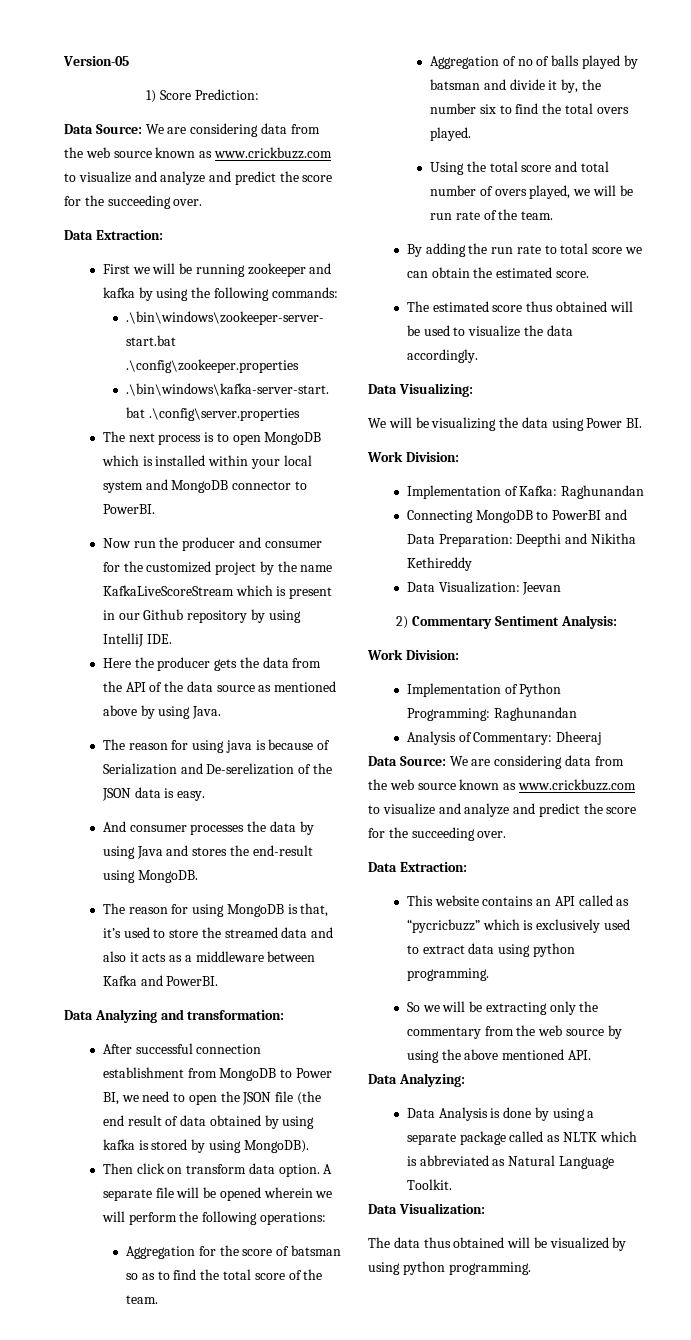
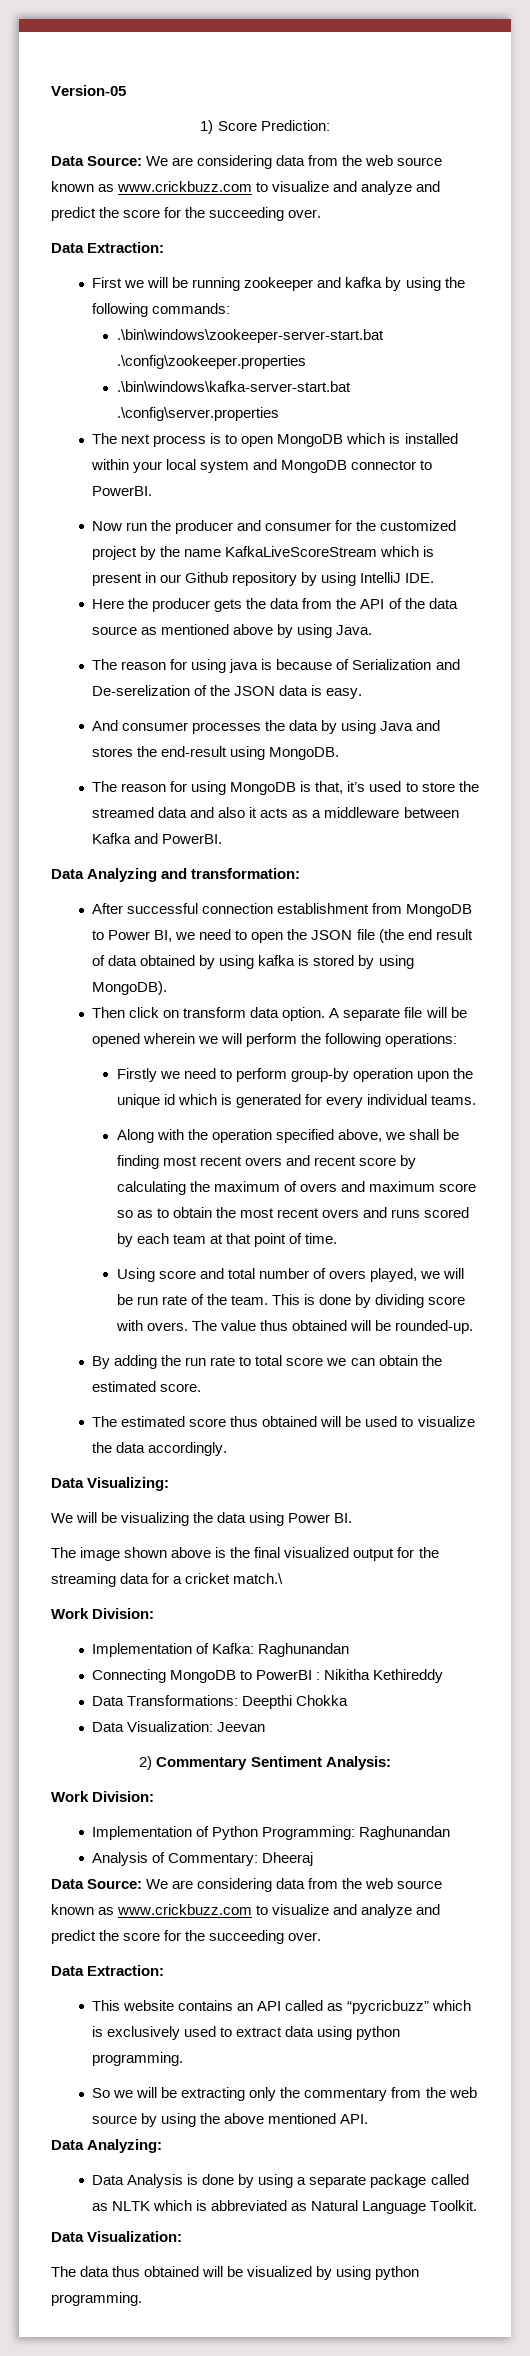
[126,1245,341,1259] [126,1269,323,1280] [126,1295,159,1304] [430,55,638,69] [430,79,601,93] [430,103,629,114] [430,127,472,141] Aggregation for the score of batsman so as to find the total score of the team. // Aggregation of no of balls played by batsman and divide it by, the number six to find the total overs played. -> [116,1068,473,1082] [116,1094,476,1108] [116,1129,459,1143] [116,1155,416,1169] [116,1181,476,1195] [116,1207,470,1218] [116,1233,337,1247] Firstly we need to perform group-by operation upon the unique id which is generated for every individual teams. // Along with the operation specified above, we shall be finding most recent overs and recent score by calculating the maximum of overs and maximum score so as to obtain the most recent overs and runs scored by each team at that point of time.
[466,161,518,172] the total -> (155, 1275) none
(554, 215) none -> [271,1294,466,1308] [115,1320,473,1334] This is done by dividing score with overs. The value thus obtained will be rounded-up.
(643, 423) none -> [51,1547,439,1561] [51,1573,284,1587] // The image shown above is the final visualized output for the streaming data for a cricket match.\
[604,509,627,520] [406,533,636,547] [406,557,472,571] and Data Preparation: Deepthi and Nikitha Kethireddy -> [316,1669,444,1683] [92,1695,349,1709] : Nikitha Kethireddy // Data Transformations: Deepthi Chokka

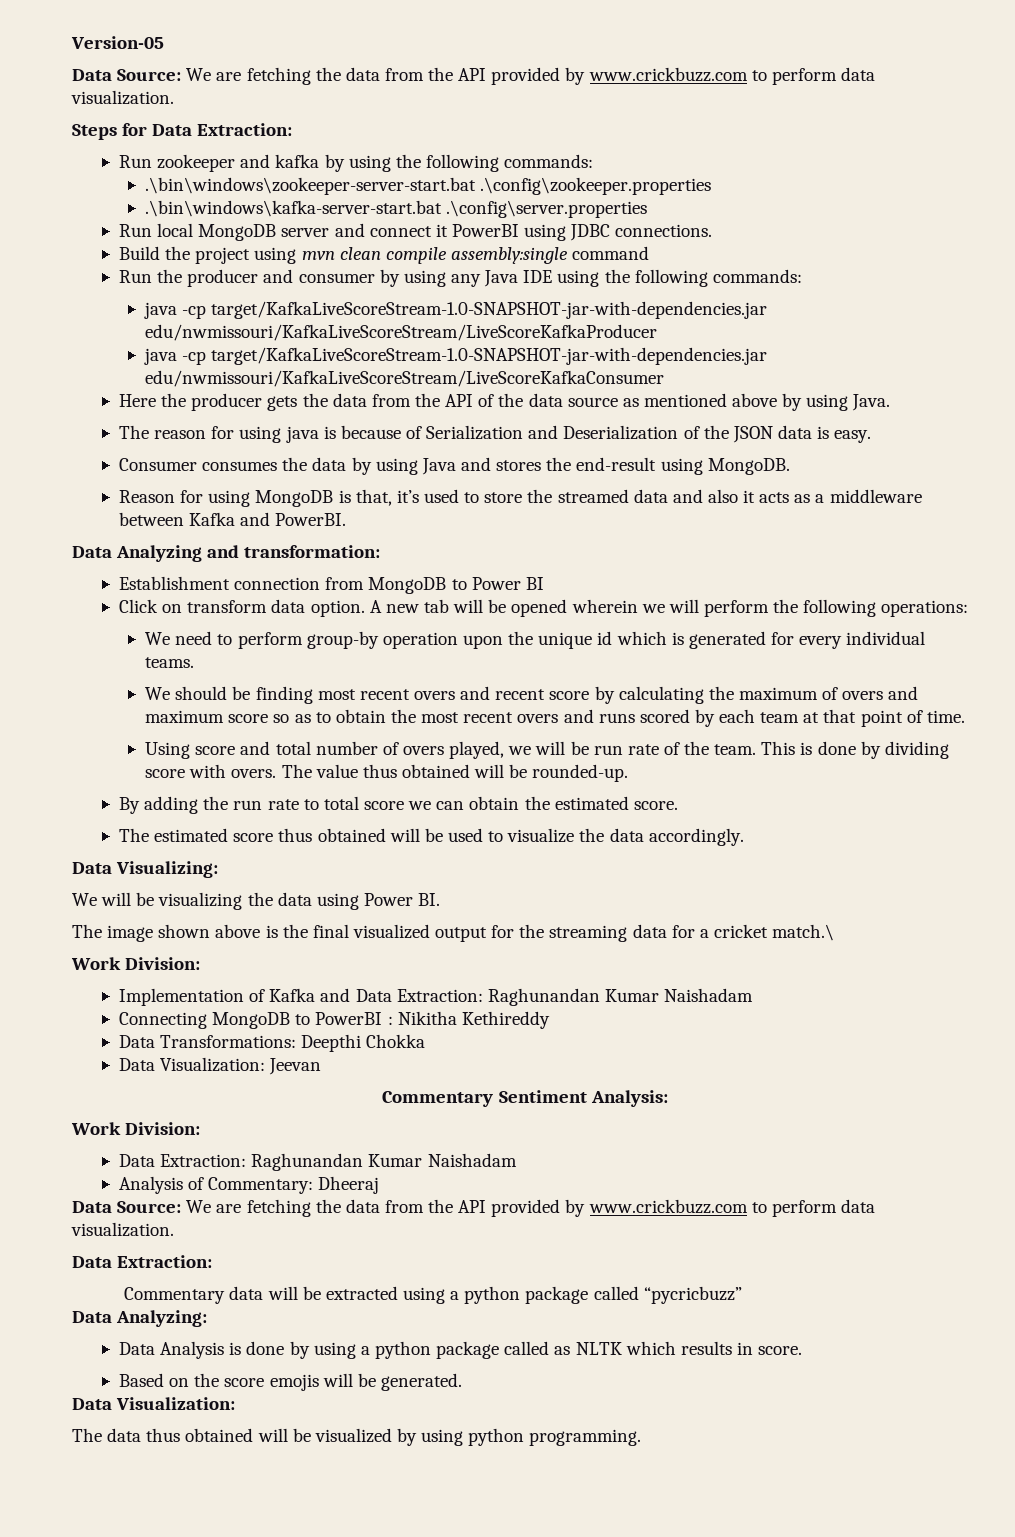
[200,120,330,134] [51,155,443,169] [51,181,441,195] [51,207,322,221] [51,242,165,253] [92,277,241,291] // 1) Score Prediction: // Data Source: We are considering data from the web source known as www.crickbuzz.com to visualize and analyze and predict the score for the succeeding over. // Data Extraction: // First we will be running -> [72,67,875,85] [71,90,174,105] [72,123,293,140] [119,155,153,168] // Data Source: We are fetching the data from the API provided by www.crickbuzz.com to perform data visualization. // Steps for Data Extraction: // Run
[92,433,458,447] [91,459,433,473] [92,486,153,496] [92,520,457,534] [92,546,435,560] [92,572,435,586] The next process is to open MongoDB which is installed within your local system and MongoDB connector to PowerBI. // Now run the producer and consumer for the customized project by the name KafkaLiveScoreStream which is present in our Github repository by using IntelliJ IDE. -> [119,223,713,241] [119,246,650,264] [119,269,802,287] [144,301,768,319] [145,324,658,341] [144,347,768,365] [145,370,665,387] Run local MongoDB server and connect it PowerBI using JDBC connections. // Build the project using mvn clean compile assembly:single command // Run the producer and consumer by using any Java IDE using the following commands: // java -cp target/KafkaLiveScoreStream-1.0-SNAPSHOT-jar-with-dependencies.jar edu/nwmissouri/KafkaLiveScoreStream/LiveScoreKafkaProducer // java -cp target/KafkaLiveScoreStream-1.0-SNAPSHOT-jar-with-dependencies.jar edu/nwmissouri/KafkaLiveScoreStream/LiveScoreKafkaConsumer
[92,685,191,696] De-serelization -> [563,425,679,440] Deserialization
[92,720,262,734] And consumer processes -> [119,458,278,471] Consumer consumes
[92,781,167,792] The reason -> [119,490,176,503] Reason
[92,903,473,917] [92,929,473,943] [92,955,414,969] [92,981,168,995] [92,1007,160,1018] After successful connection establishment from MongoDB to Power BI, we need to open the JSON file (the end result of data obtained by using kafka is stored by using MongoDB). // Then click -> [119,576,544,594] [119,599,159,613] Establishment connection from MongoDB to Power BI // Click
[343,1007,423,1021] separate file -> [385,599,449,613] new tab
[116,1068,180,1082] Firstly we -> [145,632,171,645] We
[116,1129,439,1143] Along with the operation specified above, we shall -> [145,686,228,700] We should
[212,1643,350,1657] Kafka: Raghunandan -> [269,988,754,1006] Kafka and Data Extraction: Raghunandan Kumar Naishadam
[139,1756,153,1770] 2) -> (322, 1066) none
[92,1826,451,1840] Implementation of Python Programming: Raghunandan -> [119,1153,517,1171] Data Extraction: Raghunandan Kumar Naishadam
[197,1878,443,1892] [51,1904,441,1918] [51,1930,322,1944] [51,1965,165,1976] [92,2000,472,2014] [92,2026,401,2040] [92,2052,184,2066] [92,2087,477,2101] [92,2113,369,2127] considering data from the web source known as www.crickbuzz.com to visualize and analyze and predict the score for the succeeding over. // Data Extraction: // This website contains an API called as “pycricbuzz” which is exclusively used to extract data using python programming. // So we will be extracting only the commentary from the web source by using the above mentioned API. -> [246,1199,875,1217] [71,1222,174,1237] [72,1255,213,1268] [124,1286,742,1304] fetching the data from the API provided by www.crickbuzz.com to perform data visualization. // Data Extraction: // Commentary data will be extracted using a python package called “pycricbuzz”
[309,2175,367,2188] separate -> [374,1341,431,1359] python
[196,2200,478,2214] is abbreviated as Natural Language Toolkit. -> [680,1341,803,1355] [119,1373,462,1391] results in score. // Based on the score emojis will be generated.

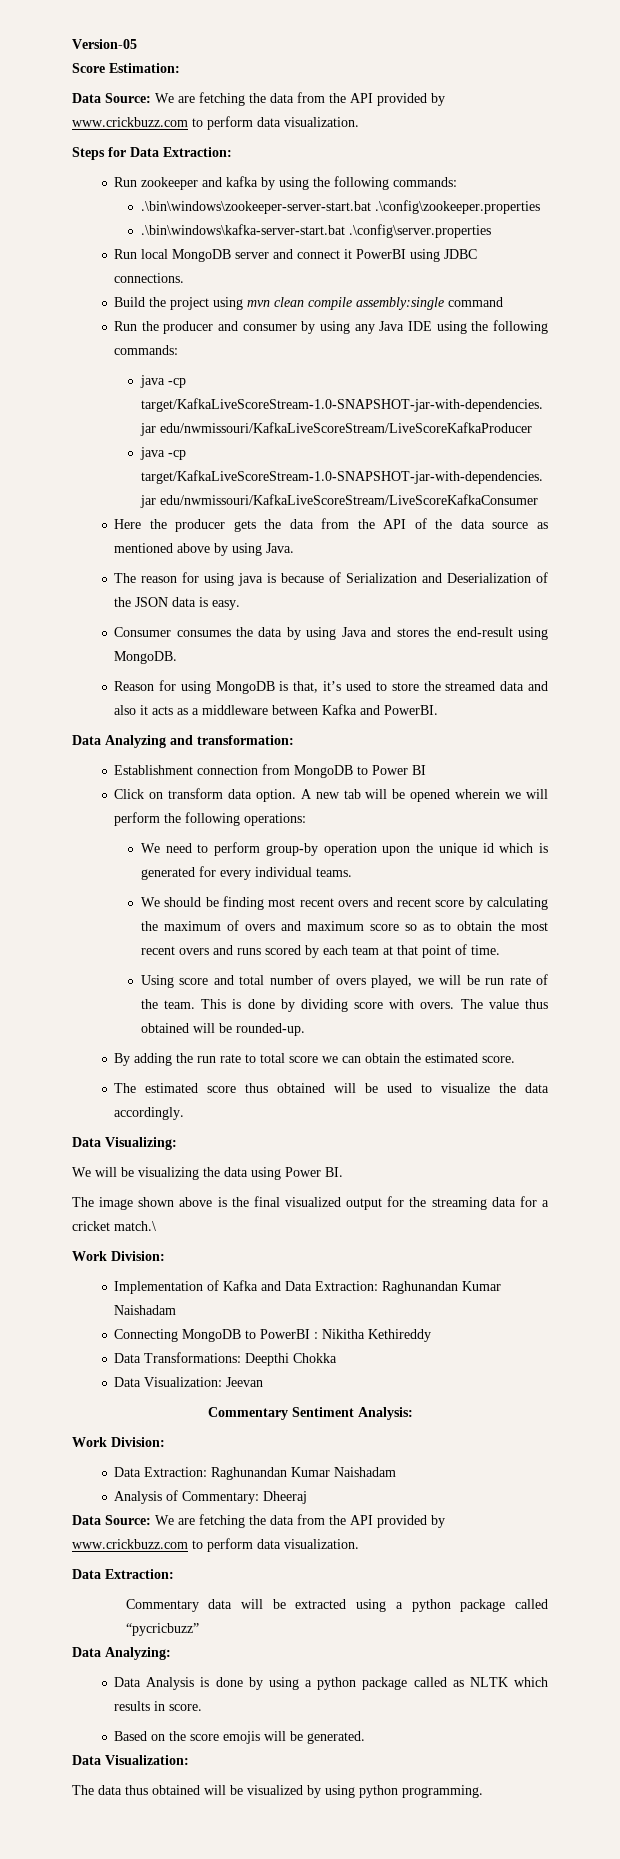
(164, 42) none -> [72,63,180,73] // Score Estimation:

